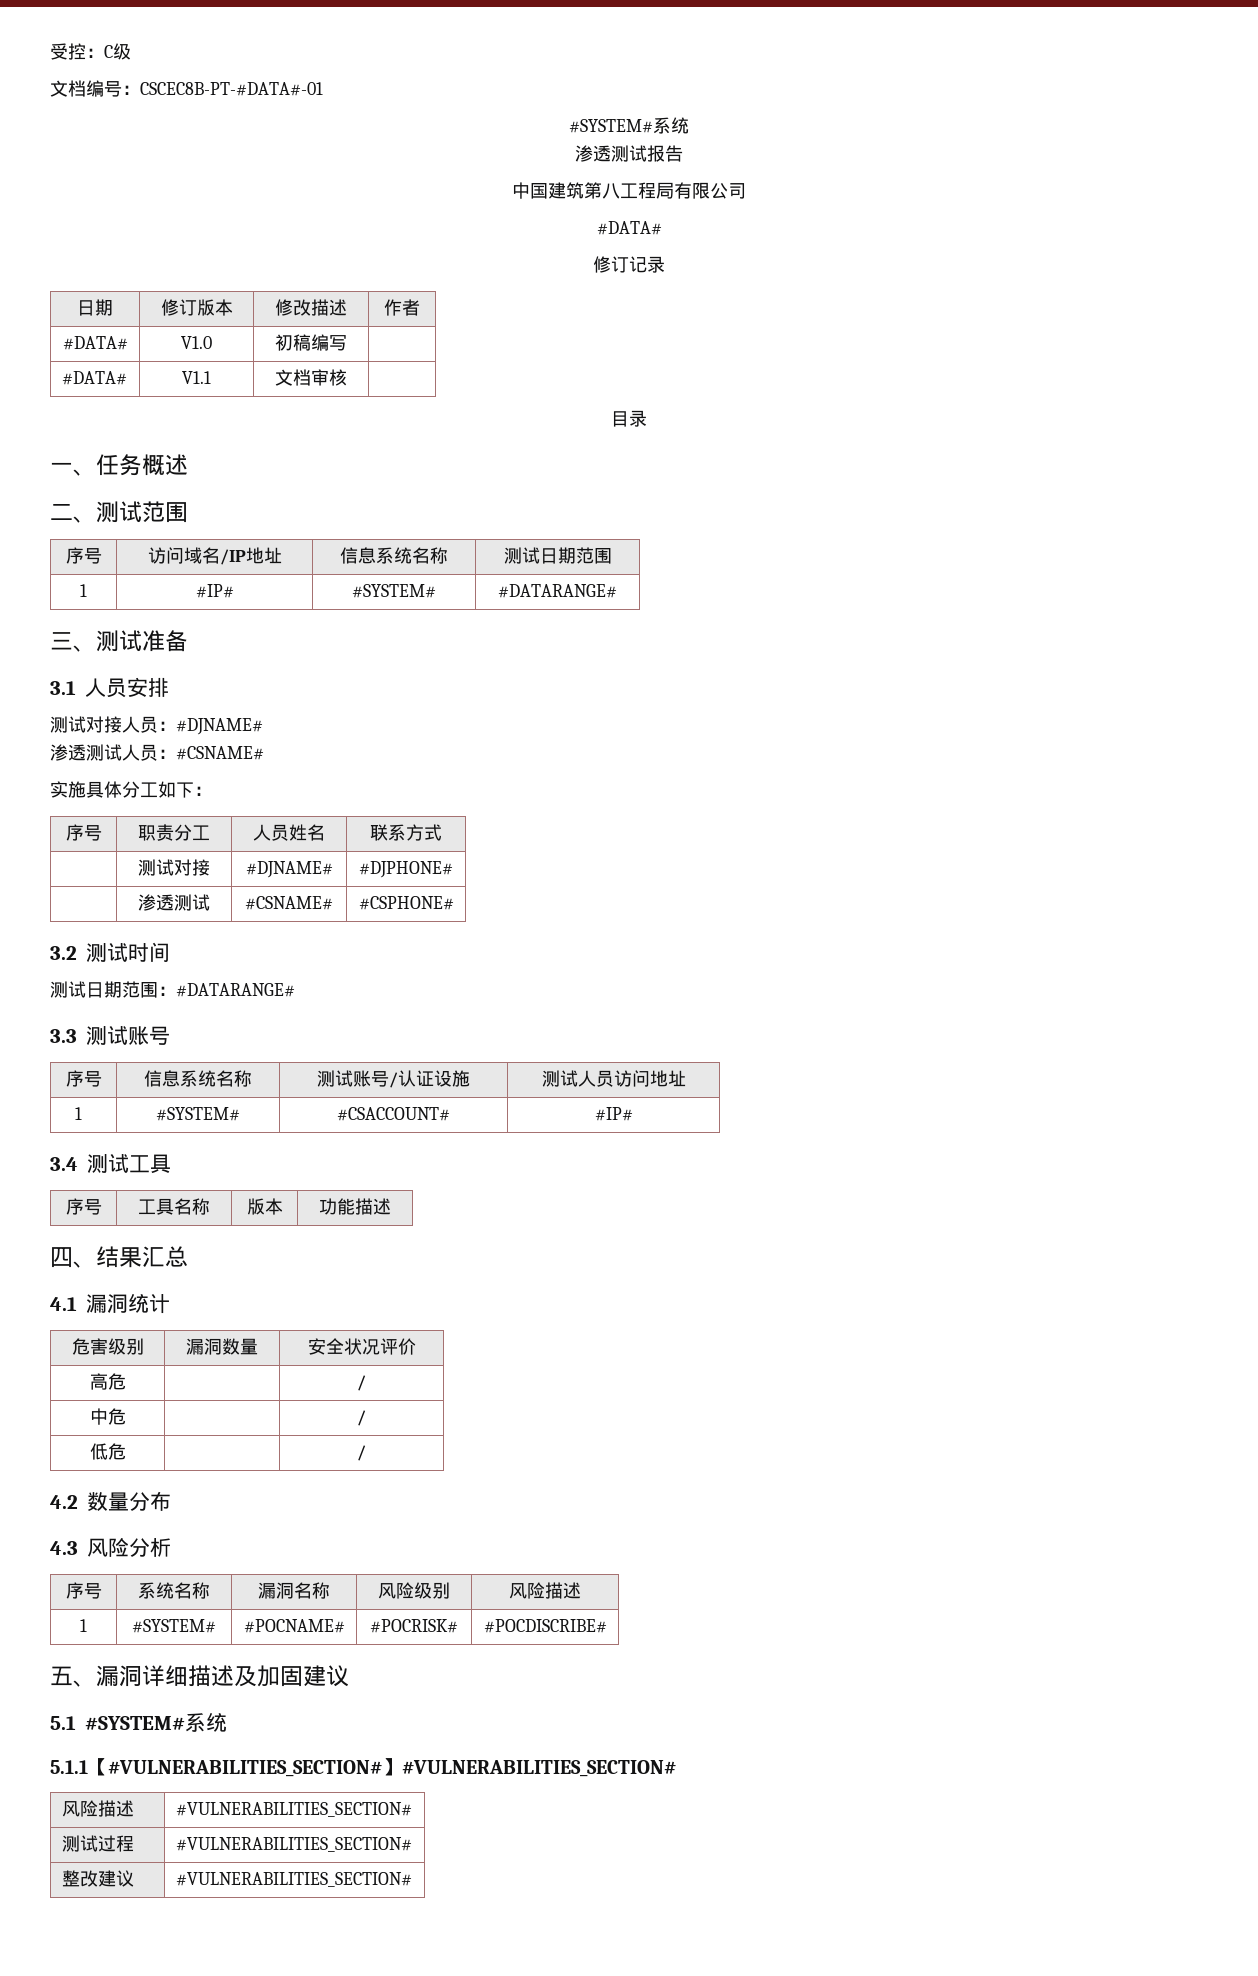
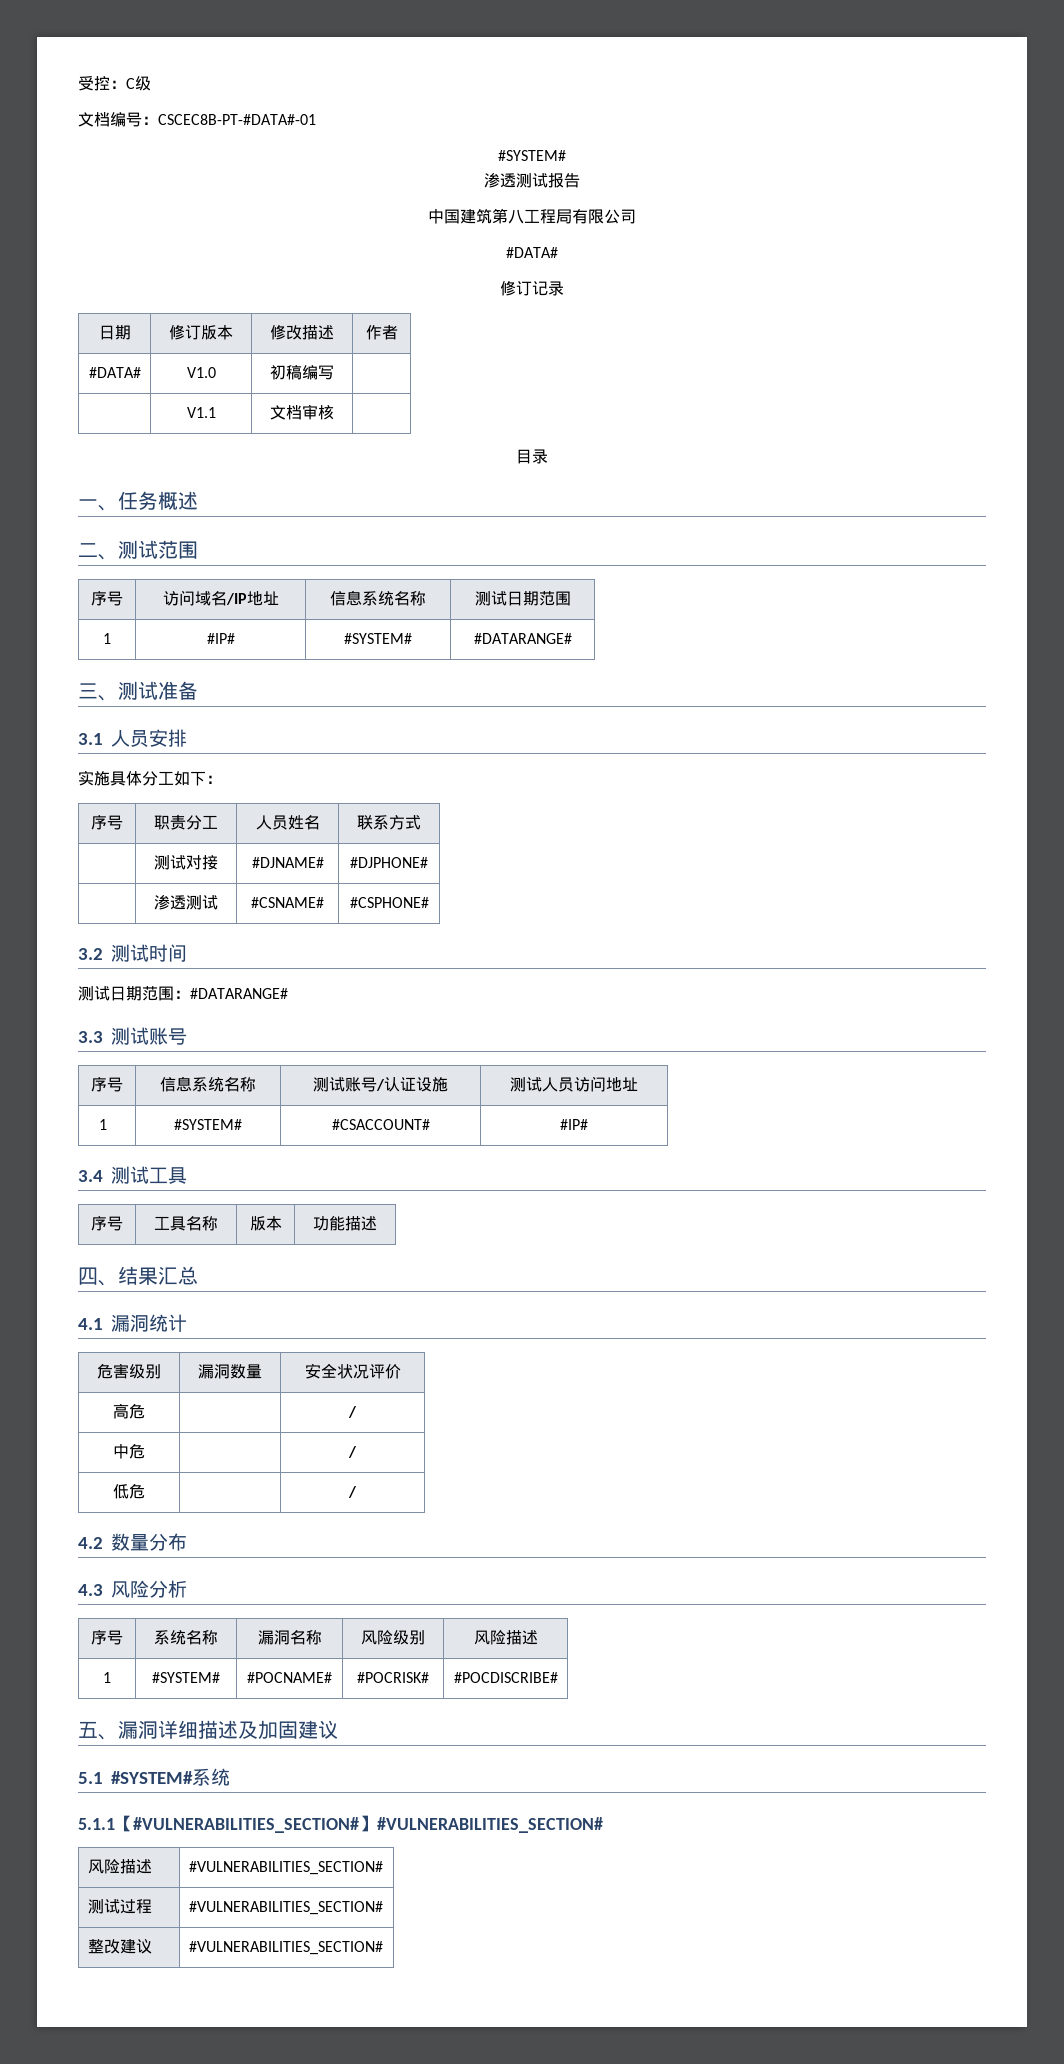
[653,117,689,134] 系统 -> (566, 155) none
[61,371,127,385] #DATA# -> (334, 372) none
[50,716,263,735] [50,744,264,761] // 测试对接人员：#DJNAME# // 渗透测试人员：#CSNAME# -> (187, 738) none

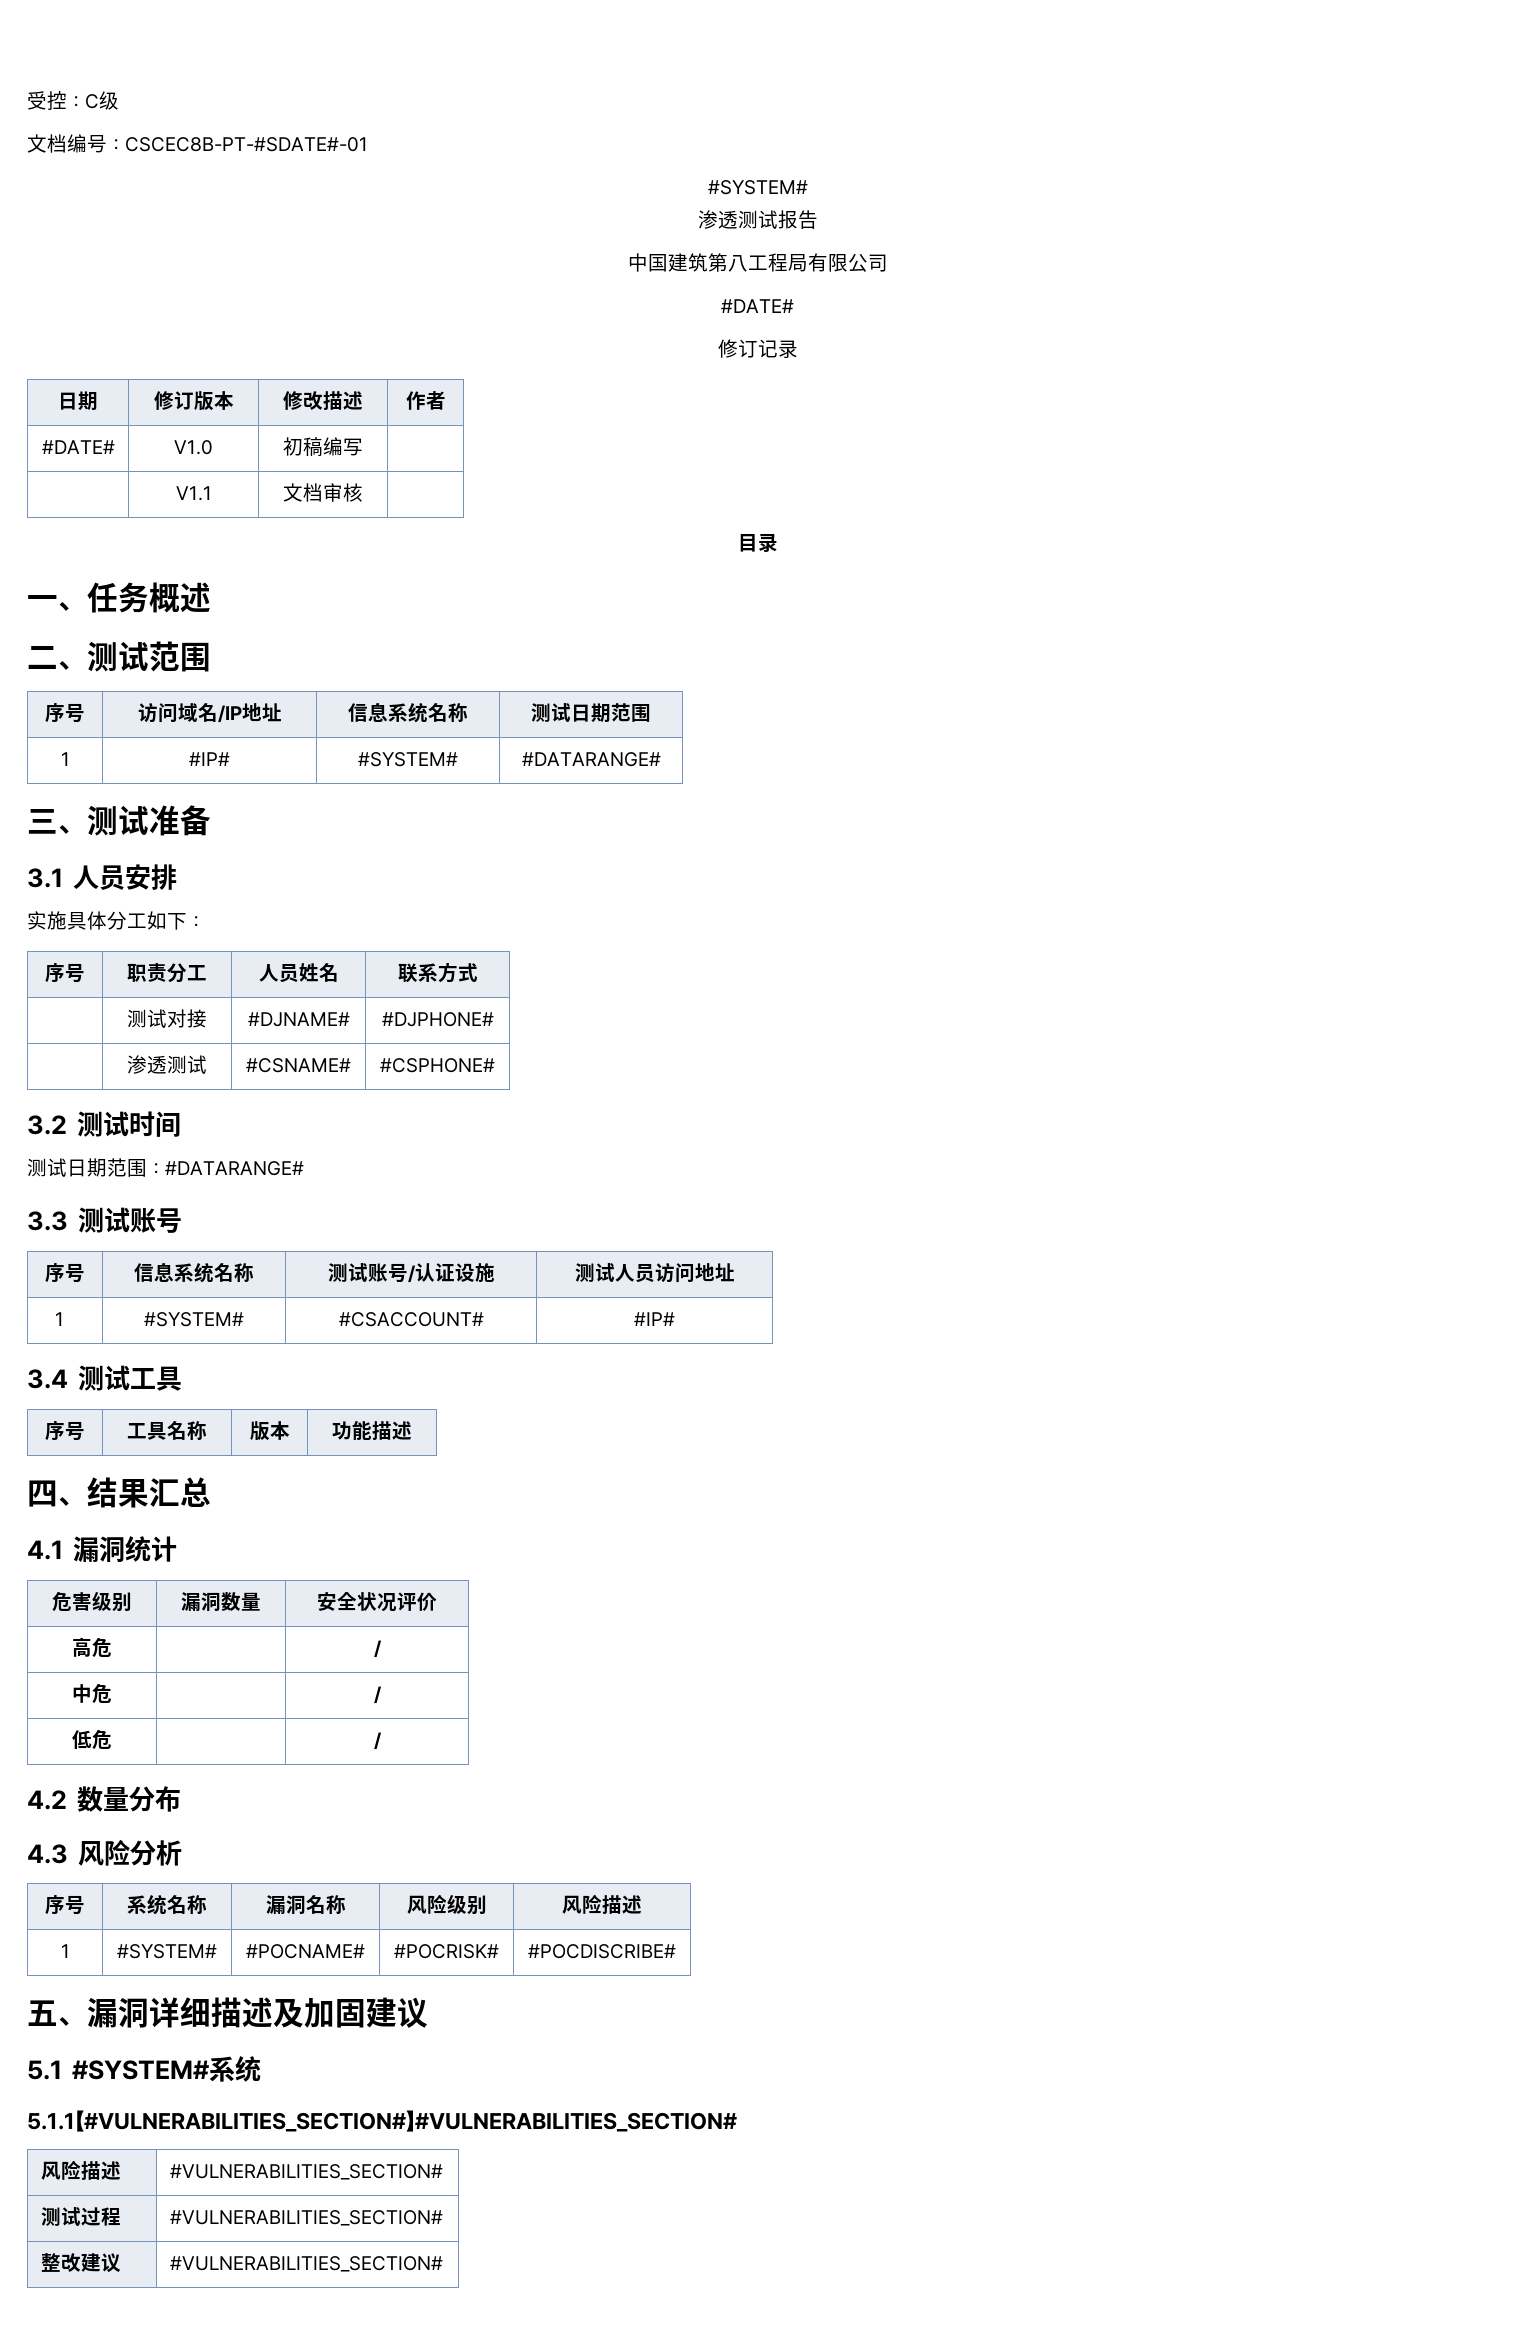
[158,114,316,125] CSCEC8B-PT-#DATA#-01 -> [125,137,368,152] CSCEC8B-PT-#SDATE#-01
[506,247,558,258] #DATA# -> [721,299,794,313] #DATE#
[88,367,141,378] #DATA# -> [41,440,115,454] #DATE#

